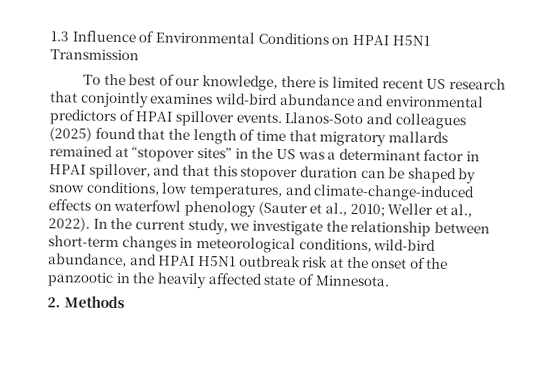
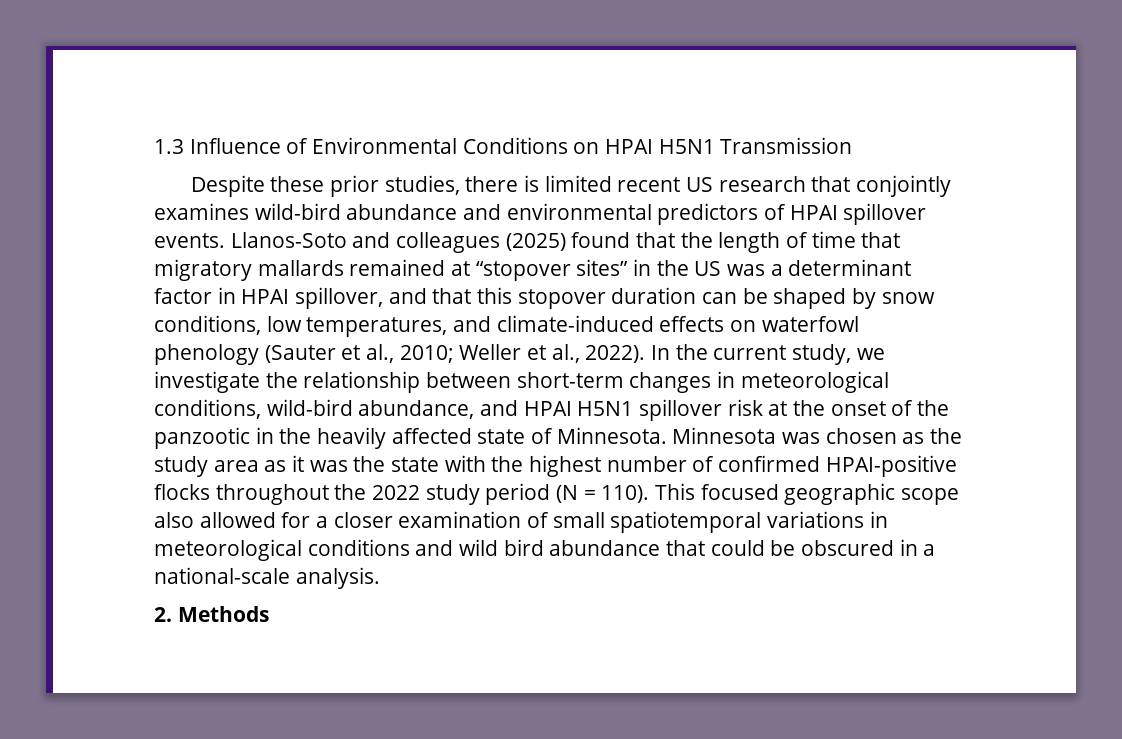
[82,73,279,91] To the best of our knowledge, -> [190,175,460,197] Despite these prior studies,
[313,184,476,202] climate-change-induced -> [496,315,654,332] climate-induced
[238,255,301,268] outbreak -> [639,399,723,421] spillover
(389, 281) none -> [672,427,963,444] [154,455,957,477] [154,483,960,505] [154,511,888,533] [154,539,936,561] [154,567,380,589] Minnesota was chosen as the study area as it was the state with the highest number of confirmed HPAI-positive flocks throughout the 2022 study period (N = 110). This focused geographic scope also allowed for a closer examination of small spatiotemporal variations in meteorological conditions and wild bird abundance that could be obscured in a national-scale analysis.

